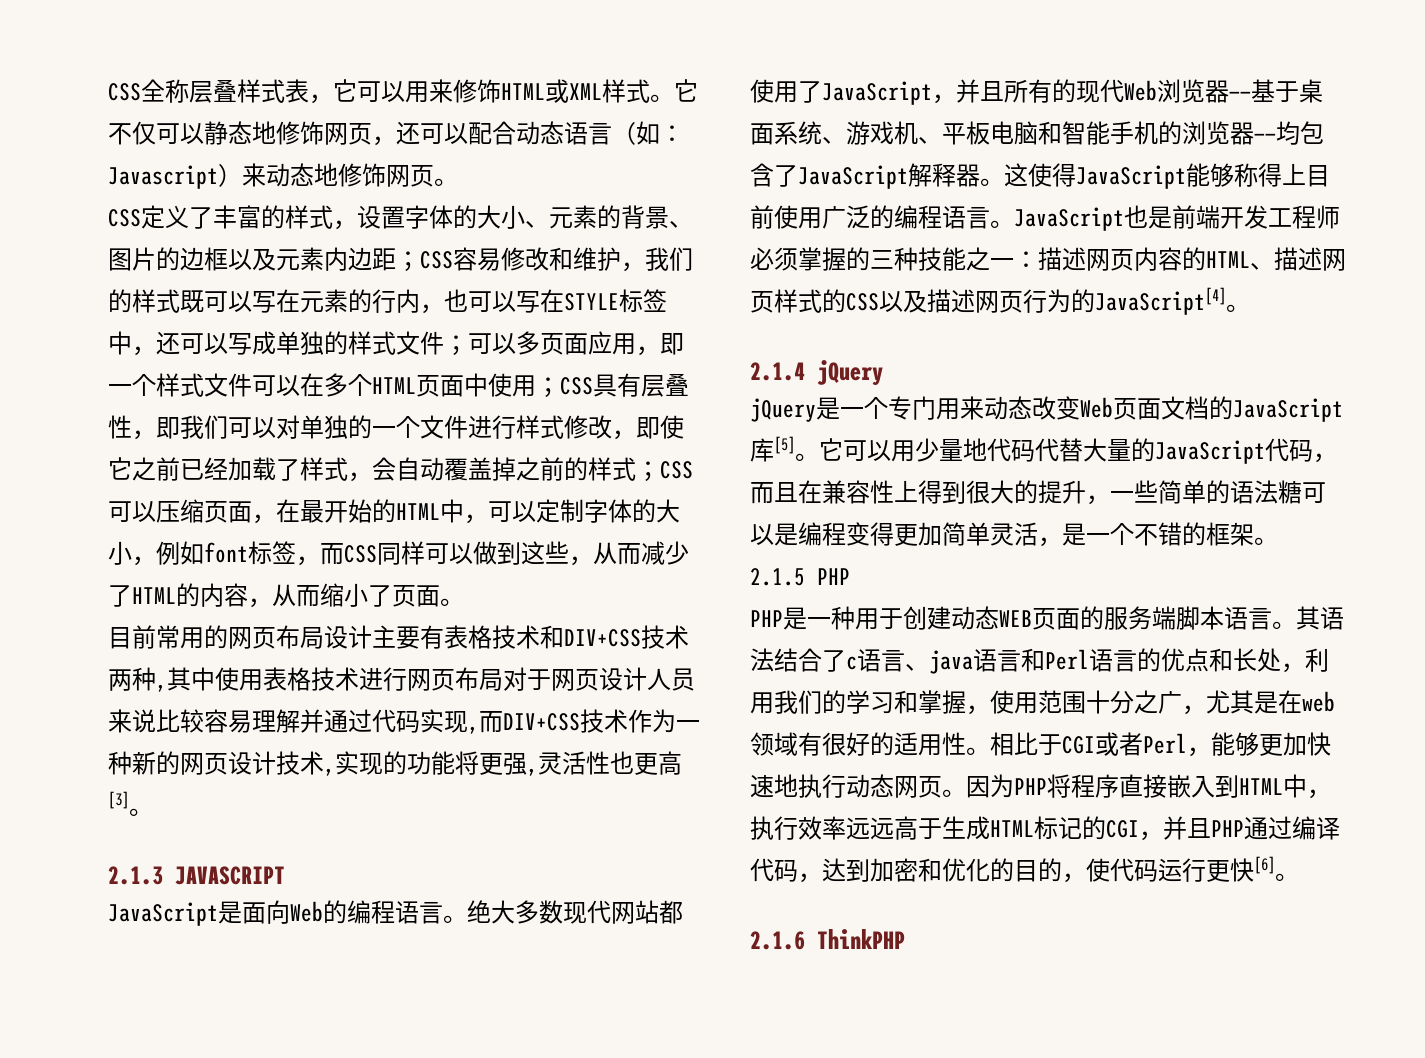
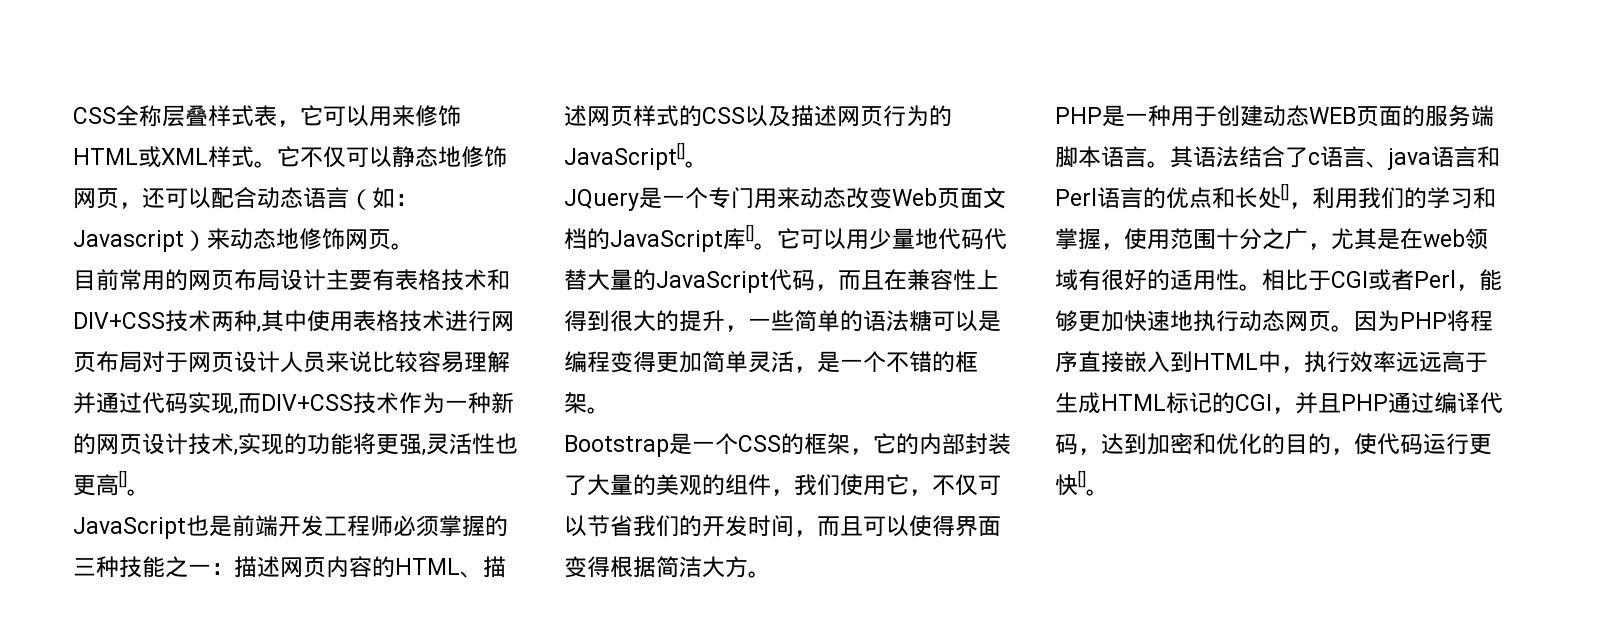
[108,205,693,230] [108,247,693,272] [108,289,667,314] [108,331,684,356] [108,373,689,398] [108,415,684,440] [108,457,693,482] [108,499,680,524] [108,541,689,566] [108,583,464,608] // CSS定义了丰富的样式，设置字体的大小、元素的背景、图片的边框以及元素内边距；CSS容易修改和维护，我们的样式既可以写在元素的行内，也可以写在STYLE标签中，还可以写成单独的样式文件；可以多页面应用，即一个样式文件可以在多个HTML页面中使用；CSS具有层叠性，即我们可以对单独的一个文件进行样式修改，即使它之前已经加载了样式，会自动覆盖掉之前的样式；CSS可以压缩页面，在最开始的HTML中，可以定制字体的大小，例如font标签，而CSS同样可以做到这些，从而减少了HTML的内容，从而缩小了页面。 -> (414, 246) none
[108,791,153,816] [108,866,285,885] [108,900,683,926] [750,79,1323,105] [750,121,1324,145] [750,163,1330,189] [750,205,1014,229] [3]。 // 2.1.3 JAVASCRIPT // JavaScript是面向Web的编程语言。绝大多数现代网站都使用了JavaScript，并且所有的现代Web浏览器——基于桌面系统、游戏机、平板电脑和智能手机的浏览器——均包含了JavaScript解释器。这使得JavaScript能够称得上目前使用广泛的编程语言。 -> [119,470,127,488] [127,489,150,496] []。 //
[1095,287,1250,315] [750,360,883,386] [750,398,816,422] JavaScript[4]。 // 2.1.4 jQuery // jQuery -> [564,142,708,170] [564,189,639,211] JavaScript[]。 // JQuery
[774,436,795,454] [5] -> [746,224,754,242] []
[750,568,850,586] 2.1.5 PHP -> [564,433,1011,457] [564,474,1001,496] [564,515,1001,537] [564,556,771,578] Bootstrap是一个CSS的框架，它的内部封装了大量的美观的组件，我们使用它，不仅可以节省我们的开发时间，而且可以使得界面变得根据简洁大方。
(1281, 660) none -> [1281,183,1289,201] []
[1254,856,1299,881] [750,929,905,950] [6]。 // 2.1.6 ThinkPHP -> [1078,470,1086,488] [1086,489,1109,496] []。

